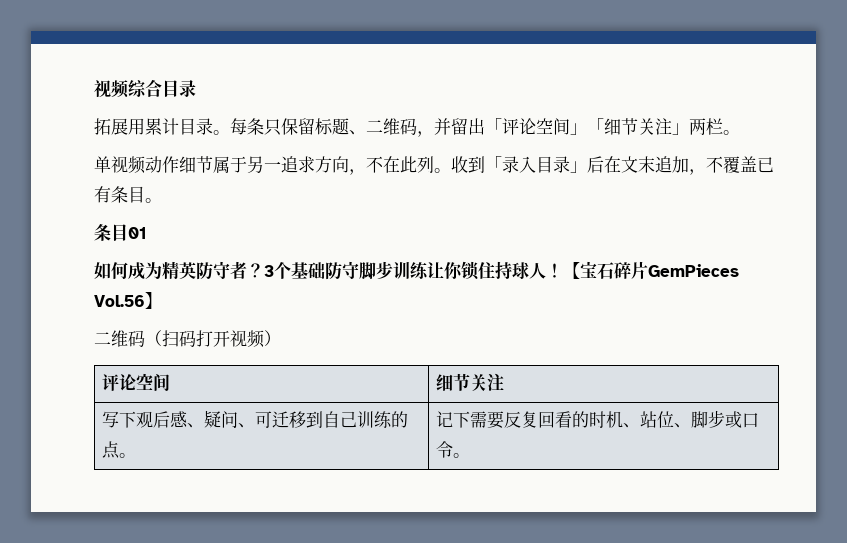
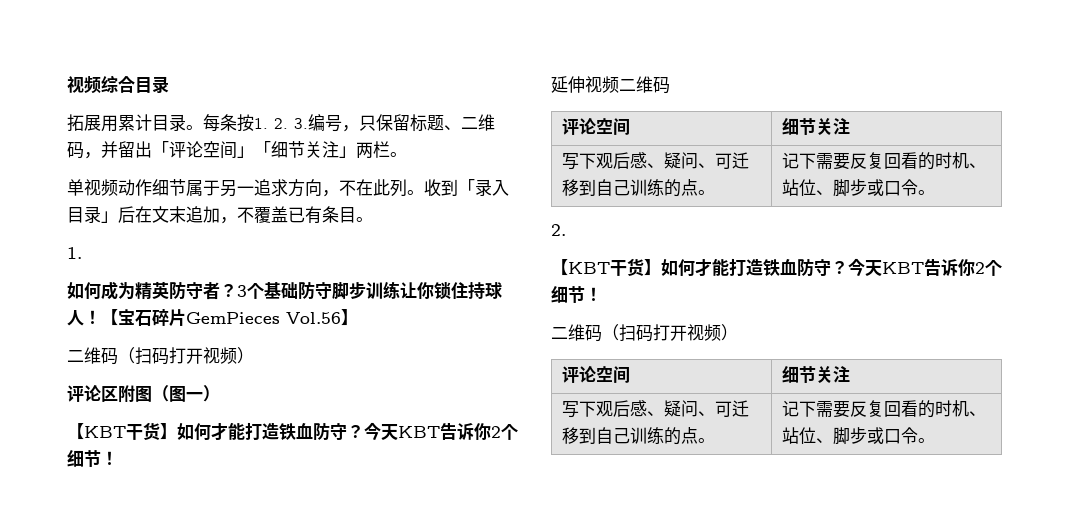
(264, 126) none -> [237,114,359,132] 按1. 2. 3.编号，
[94,224,147,241] 条目01 -> [67,247,82,259] 1.
(281, 338) none -> [67,385,220,403] [67,422,518,441] [67,449,118,467] [551,76,670,94] [562,118,631,135] [782,117,851,135] [562,152,750,170] [562,179,716,197] [782,152,987,170] [782,179,936,197] [551,224,566,236] [551,258,1002,277] [551,285,602,303] [551,324,738,342] // 评论区附图（图一） // 【KBT干货】如何才能打造铁血防守？今天KBT告诉你2个细节！ // 延伸视频二维码 // 评论空间 | 细节关注 // 写下观后感、疑问、可迁移到自己训练的点。 | 记下需要反复回看的时机、站位、脚步或口令。 // 2. // 【KBT干货】如何才能打造铁血防守？今天KBT告诉你2个细节！ // 二维码（扫码打开视频）

